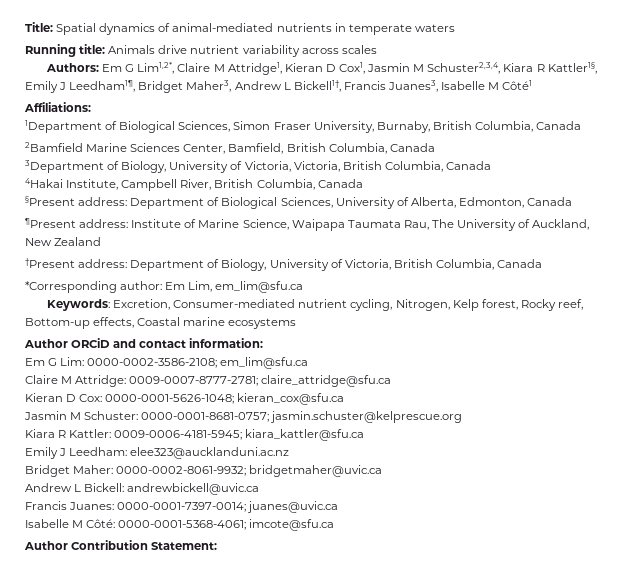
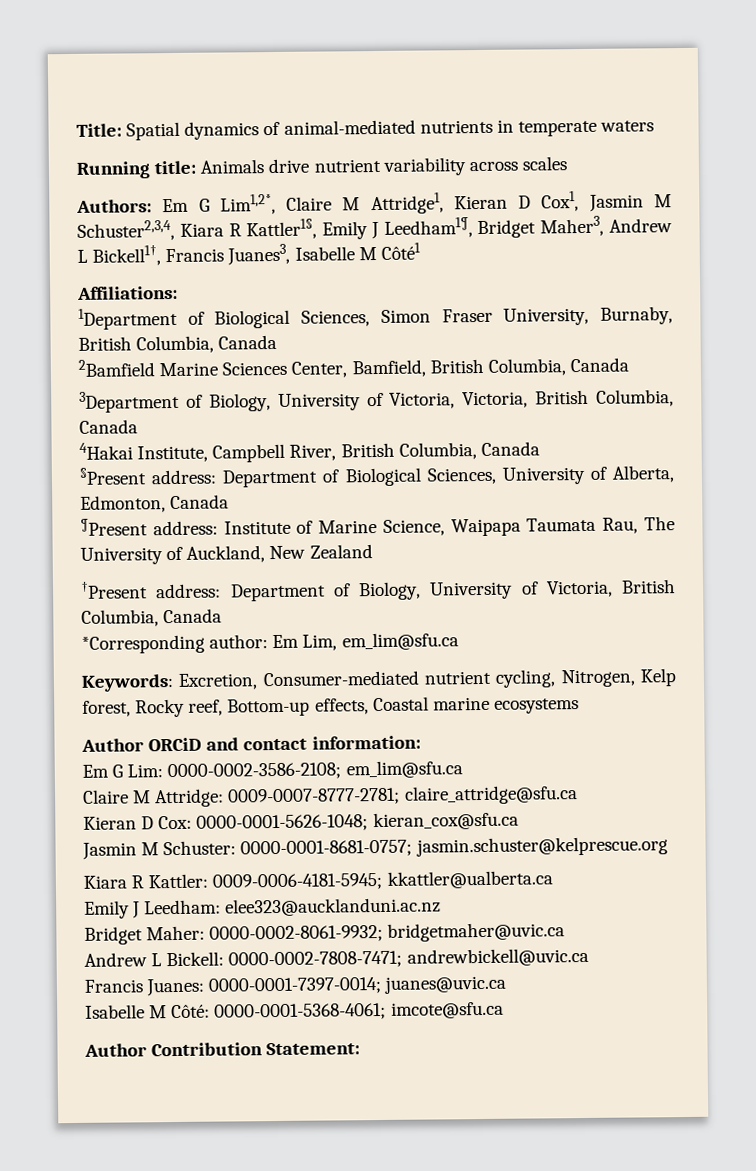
[245,429,365,441] kiara_kattler@sfu.ca -> [386,870,553,889] kkattler@ualberta.ca
(125, 487) none -> [228,950,403,969] 0000-0002-7808-7471;

